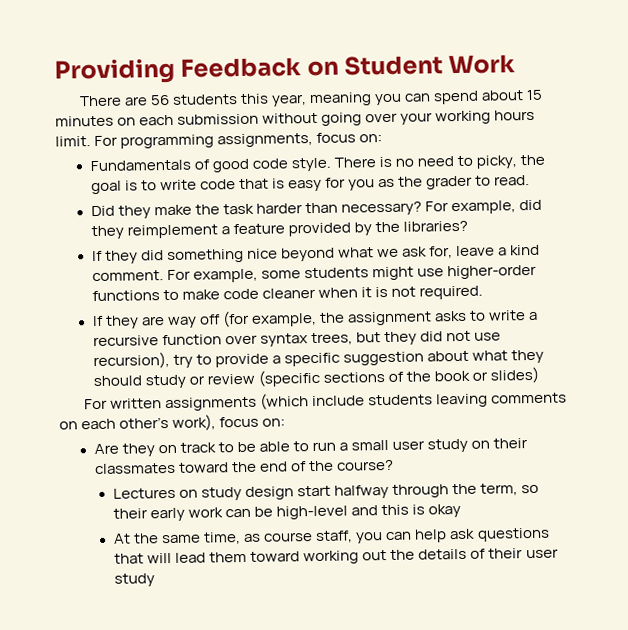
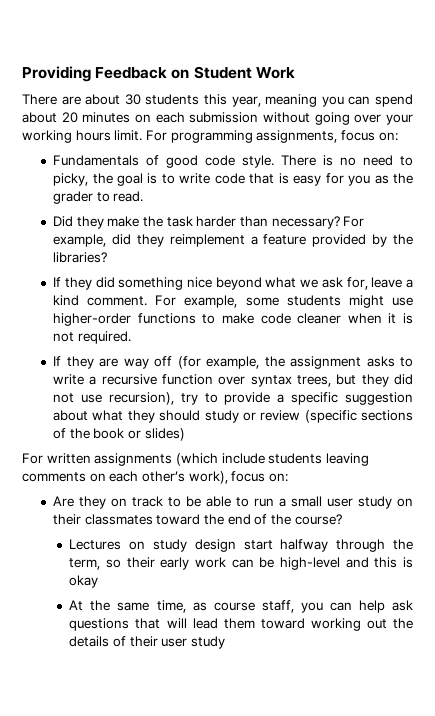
[149,94,170,106] 56 -> [85,94,141,105] about 30
[526,89,544,101] 15 -> [61,112,78,123] 20

